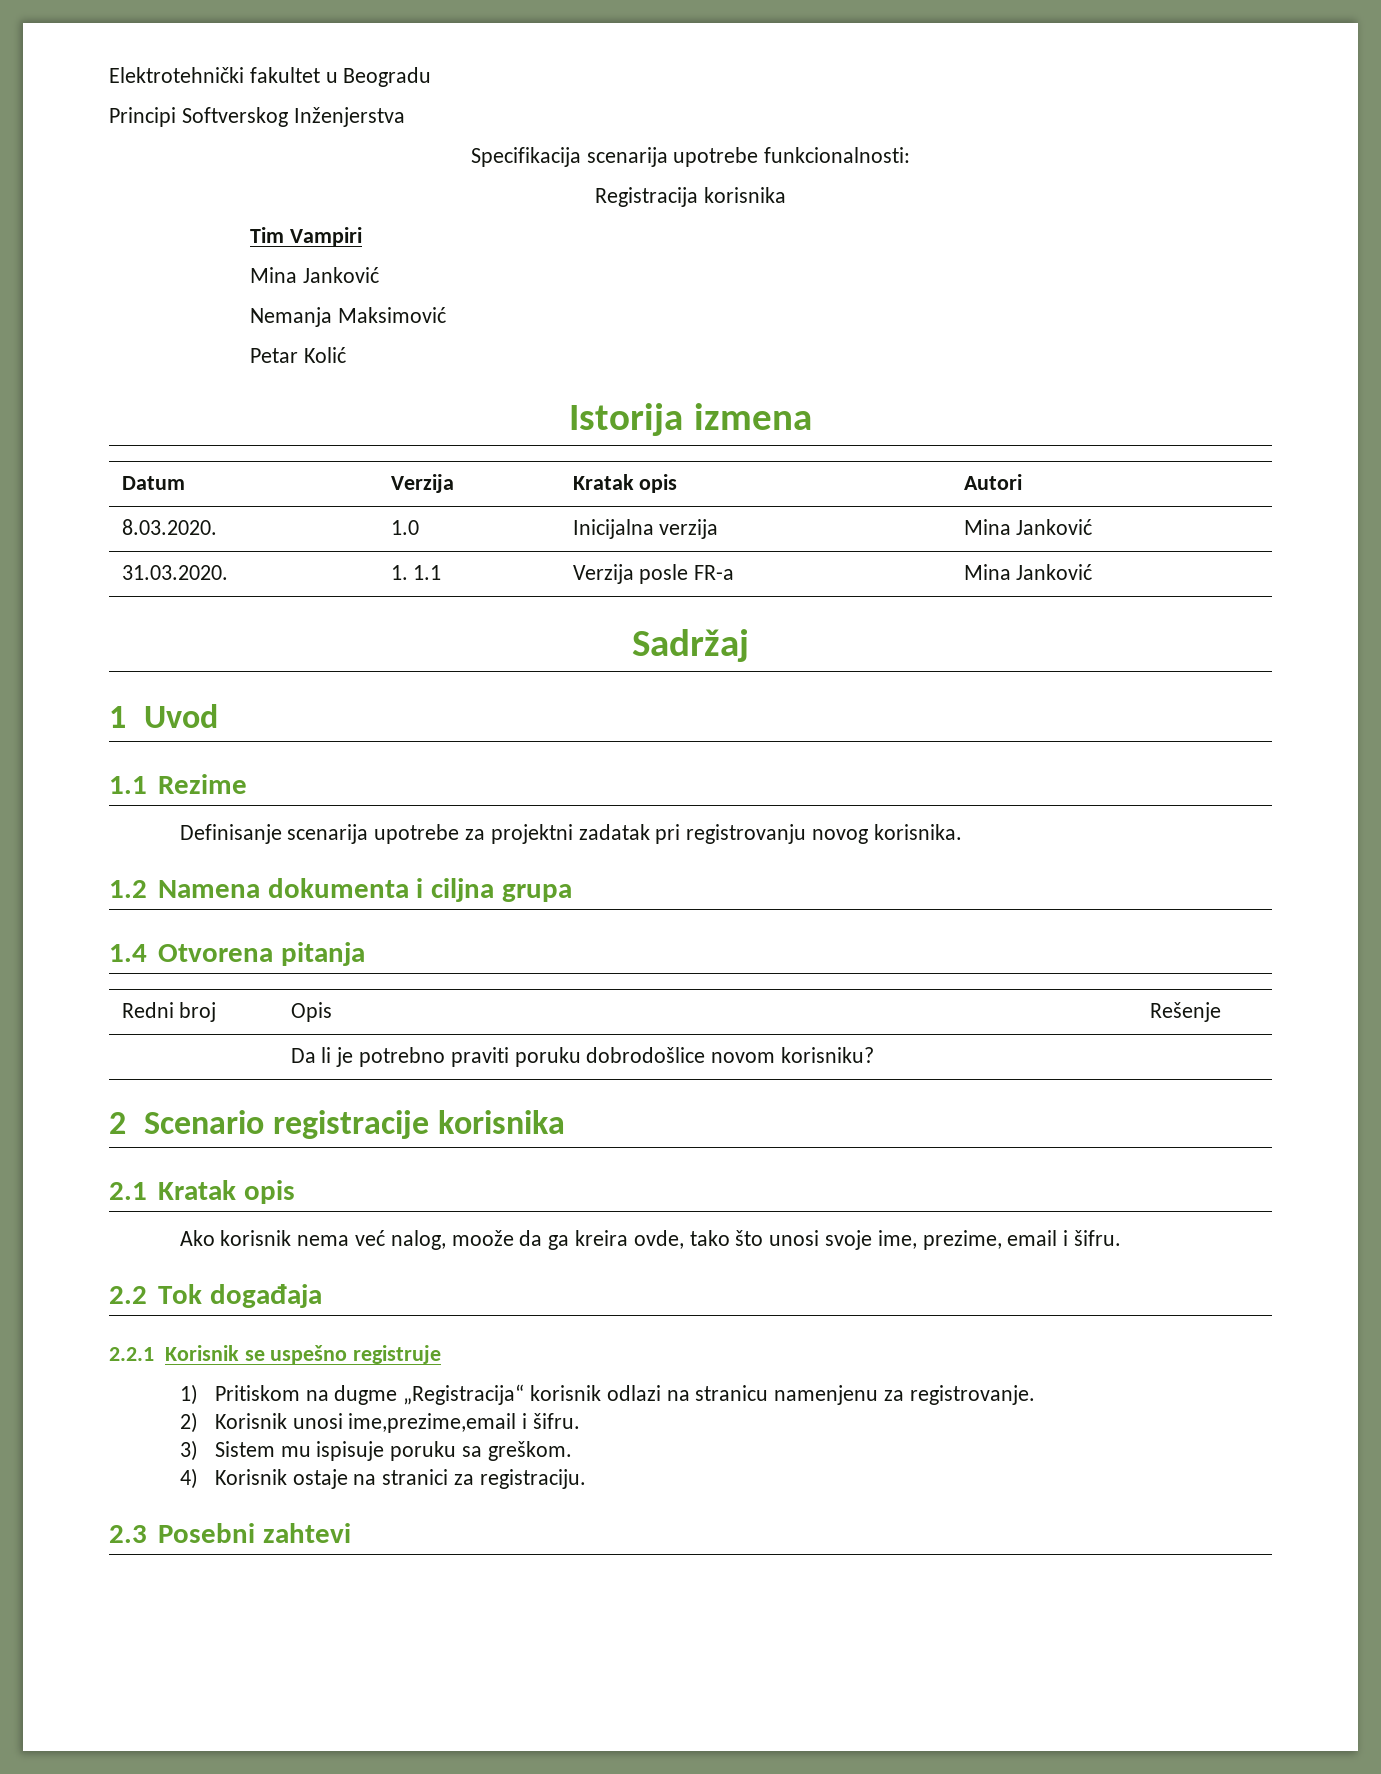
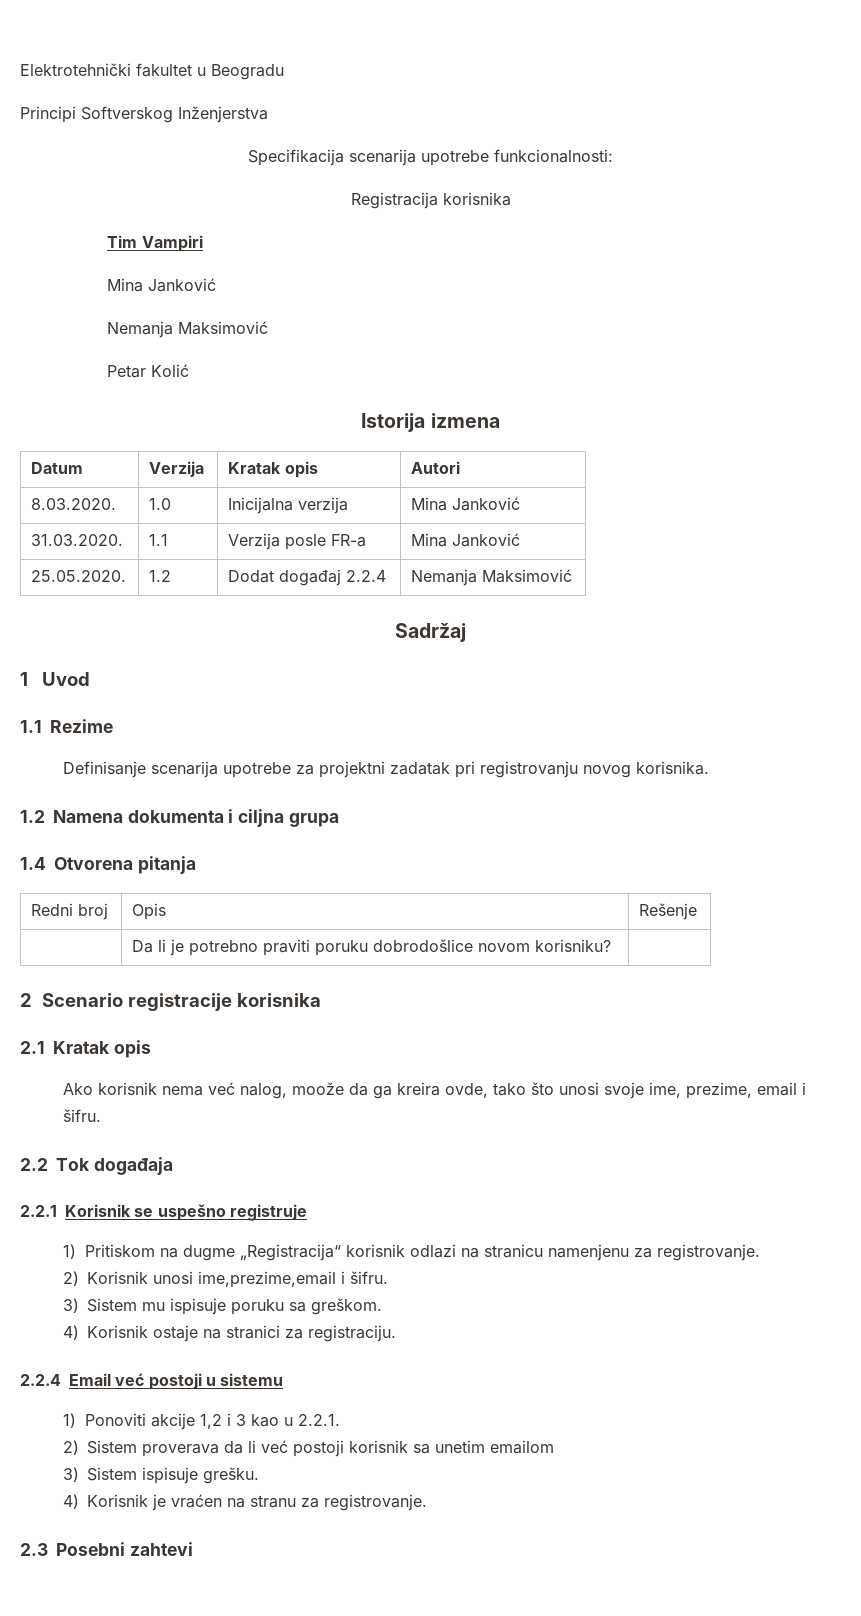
[390,565,408,580] 1. -> (124, 540) none
(1093, 572) none -> [31,570,127,582] [149,570,172,582] [228,569,387,586] [411,569,573,586] // 25.05.2020. | 1.2 | Dodat događaj 2.2.4 | Nemanja Maksimović
(586, 1479) none -> [20,1373,284,1390] [63,1413,340,1430] [63,1440,555,1457] [63,1467,260,1484] [63,1494,428,1511] // 2.2.4 Email već postoji u sistemu // 1) Ponoviti akcije 1,2 i 3 kao u 2.2.1. // 2) Sistem proverava da li već postoji korisnik sa unetim emailom // 3) Sistem ispisuje grešku. // 4) Korisnik je vraćen na stranu za registrovanje.

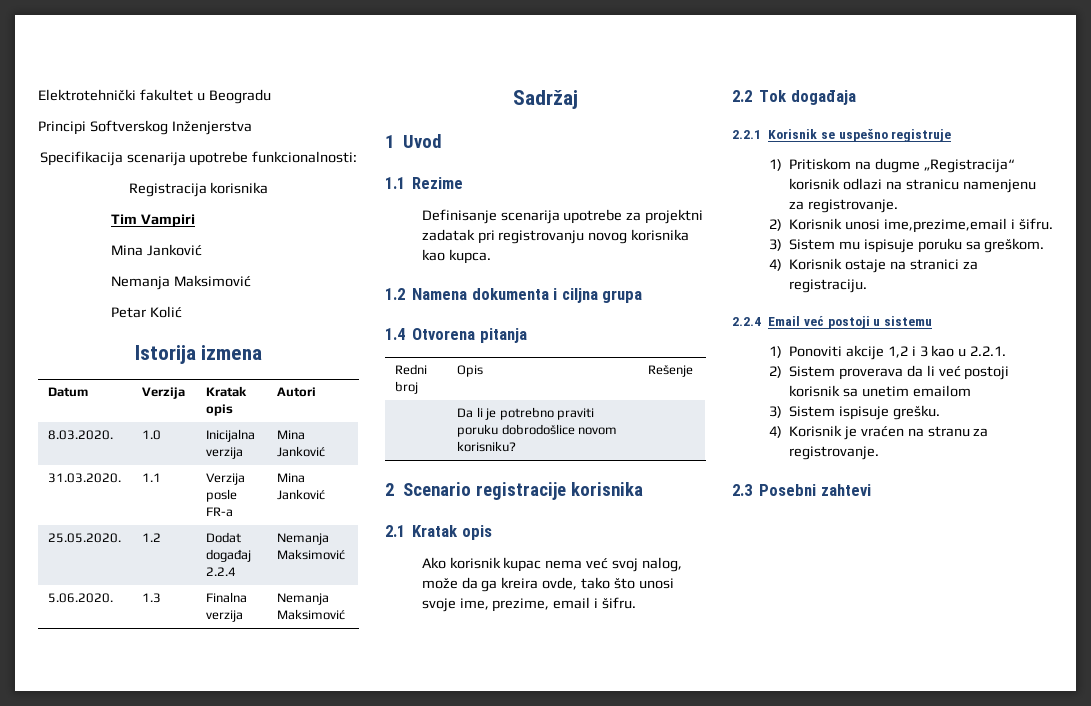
(573, 576) none -> [48,593,114,603] [142,593,162,603] [206,592,248,603] [206,610,244,622] [277,593,330,605] [277,609,346,620] // 5.06.2020. | 1.3 | Finalna verzija | Nemanja Maksimović
[636,761,710,775] korisnika. -> [631,229,690,241] [421,249,491,264] korisnika kao kupca.
(158, 1088) none -> [503,557,542,572] kupac
[240,1082,345,1099] nalog, moože -> [612,557,683,572] [421,578,458,589] svoj nalog, može

